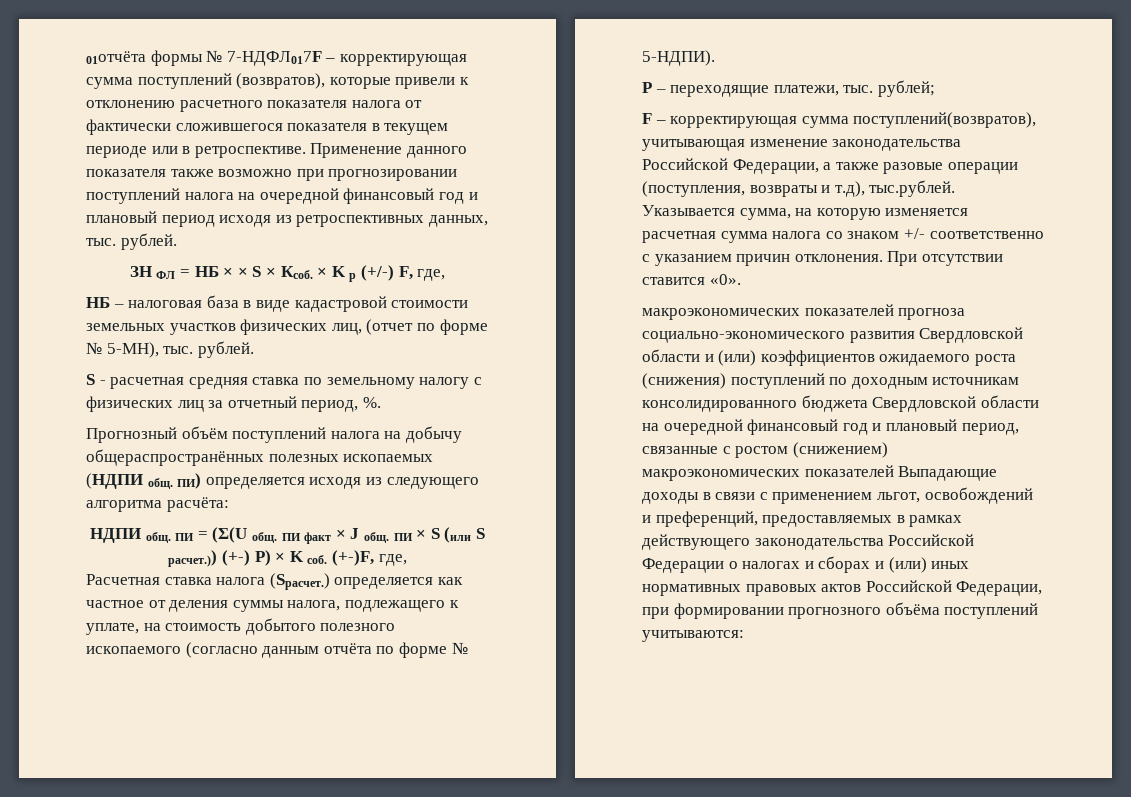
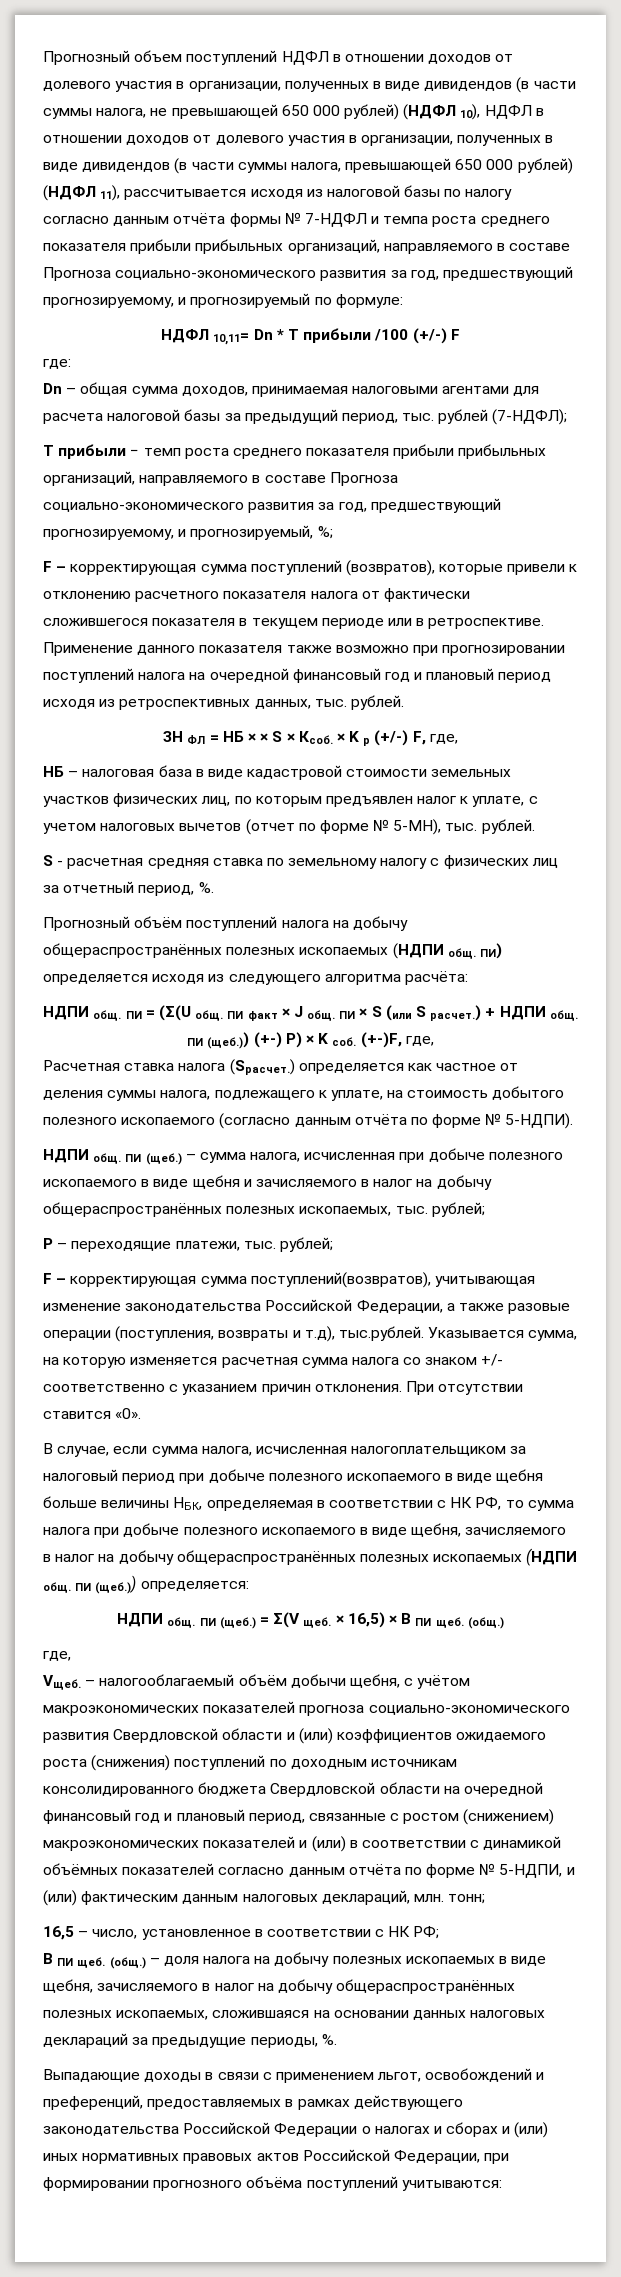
[86,50,322,66] 01отчёта формы № 7-НДФЛ017F -> [43,50,514,65] [43,77,576,93] [43,104,544,120] [43,135,554,146] [43,158,573,174] [43,185,513,201] [43,212,550,227] [43,239,571,254] [43,266,573,281] [43,293,403,308] [161,328,460,345] [43,359,71,369] [43,382,540,397] [43,409,568,425] [43,444,547,459] [43,471,398,486] [43,498,501,513] [43,525,333,540] [43,561,52,572] Прогнозный объем поступлений НДФЛ в отношении доходов от долевого участия в организации, полученных в виде дивидендов (в части суммы налога, не превышающей 650 000 рублей) (НДФЛ 10), НДФЛ в отношении доходов от долевого участия в организации, полученных в виде дивидендов (в части суммы налога, превышающей 650 000 рублей) (НДФЛ 11), рассчитывается исходя из налоговой базы по налогу согласно данным отчёта формы № 7-НДФЛ и темпа роста среднего показателя прибыли прибыльных организаций, направляемого в составе Прогноза социально-экономического развития за год, предшествующий прогнозируемому, и прогнозируемый по формуле: // НДФЛ 10,11= Dn * Т прибыли /100 (+/-) F // где: // Dn – общая сумма доходов, принимаемая налоговыми агентами для расчета налоговой базы за предыдущий период, тыс. рублей (7-НДФЛ); // Т прибыли − темп роста среднего показателя прибыли прибыльных организаций, направляемого в составе Прогноза социально-экономического развития за год, предшествующий прогнозируемому, и прогнозируемый, %; // F
(362, 329) none -> [234,796,538,807] [43,823,242,834] по которым предъявлен налог к уплате, с учетом налоговых вычетов
[168,550,218,567] расчет.)) -> [430,1005,578,1021] [187,1032,250,1049] расчет.) + НДПИ общ. ПИ (щеб.))
(715, 58) none -> [43,1148,563,1165] [43,1175,492,1190] [43,1202,485,1217] // НДПИ общ. ПИ (щеб.) – сумма налога, исчисленная при добыче полезного ископаемого в виде щебня и зачисляемого в налог на добычу общераспространённых полезных ископаемых, тыс. рублей;
(741, 279) none -> [43,1443,527,1457] [43,1469,544,1484] [43,1496,574,1511] [43,1523,567,1538] [43,1548,578,1566] [43,1575,249,1594] [117,1612,504,1629] [43,1651,71,1661] [43,1674,471,1690] В случае, если сумма налога, исчисленная налогоплательщиком за налоговый период при добыче полезного ископаемого в виде щебня больше величины НБК, определяемая в соответствии с НК РФ, то сумма налога при добыче полезного ископаемого в виде щебня, зачисляемого в налог на добычу общераспространённых полезных ископаемых (НДПИ общ. ПИ (щеб.)) определяется: // НДПИ общ. ПИ (щеб.) = Ʃ(V щеб. × 16,5) × B ПИ щеб. (общ.) // где, // Vщеб. – налогооблагаемый объём добычи щебня, с учётом
(894, 471) none -> [299,1836,562,1852] [43,1863,575,1878] [43,1890,486,1906] [43,1926,440,1940] [43,1952,547,1969] [43,1979,516,1994] [43,2010,546,2020] [43,2033,337,2048] и (или) в соответствии с динамикой объёмных показателей согласно данным отчёта по форме № 5-НДПИ, и (или) фактическим данным налоговых деклараций, млн. тонн; // 16,5 – число, установленное в соответствии с НК РФ; // B ПИ щеб. (общ.) – доля налога на добычу полезных ископаемых в виде щебня, зачисляемого в налог на добычу общераспространённых полезных ископаемых, сложившаяся на основании данных налоговых деклараций за предыдущие периоды, %. //

